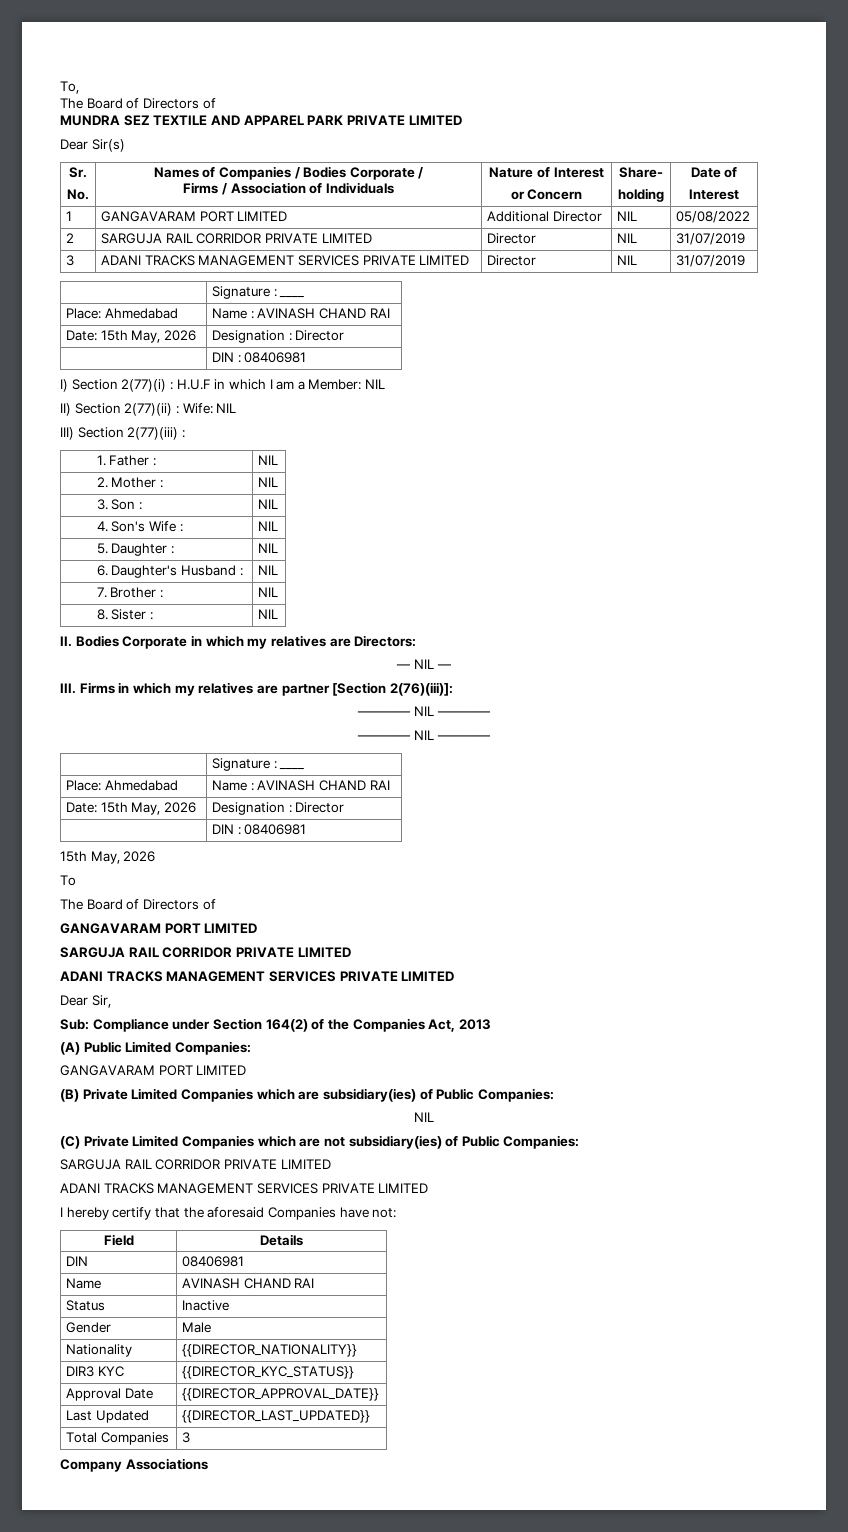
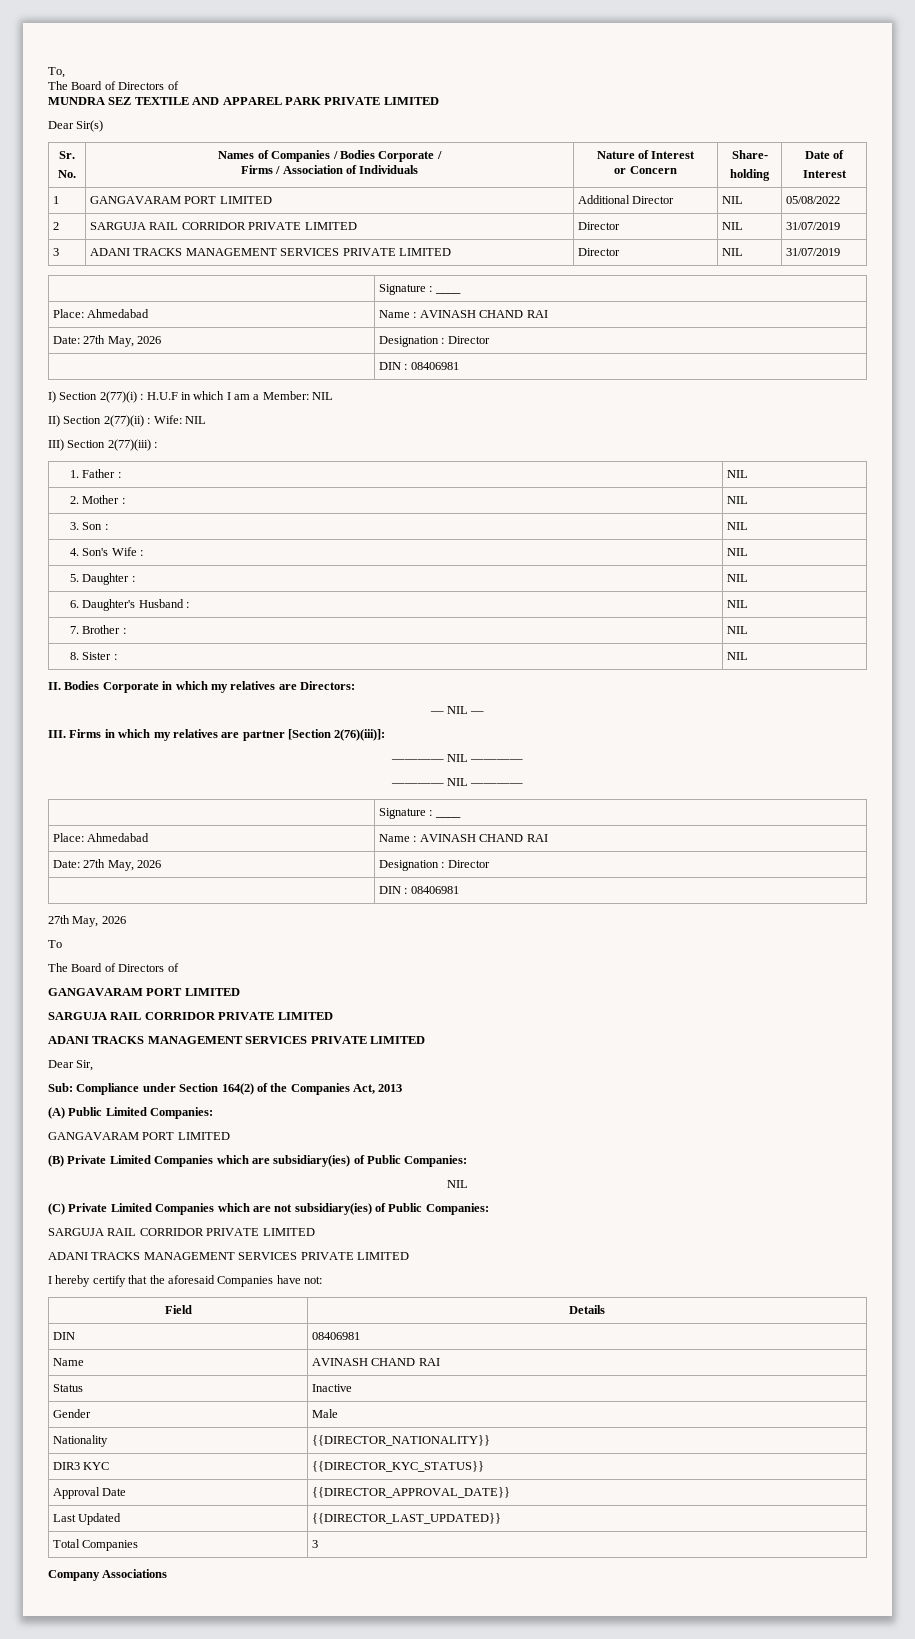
[100,330,128,341] 15th -> [83,335,106,344] 27th
[100,802,196,815] [212,802,345,815] [212,824,307,835] [60,851,87,862] 15th May, 2026 | Designation : Director // | DIN : 08406981 // 15th -> [83,859,162,871] [379,860,490,871] [379,886,459,894] [48,915,70,924] 27th May, 2026 | Designation : Director // | DIN : 08406981 // 27th

